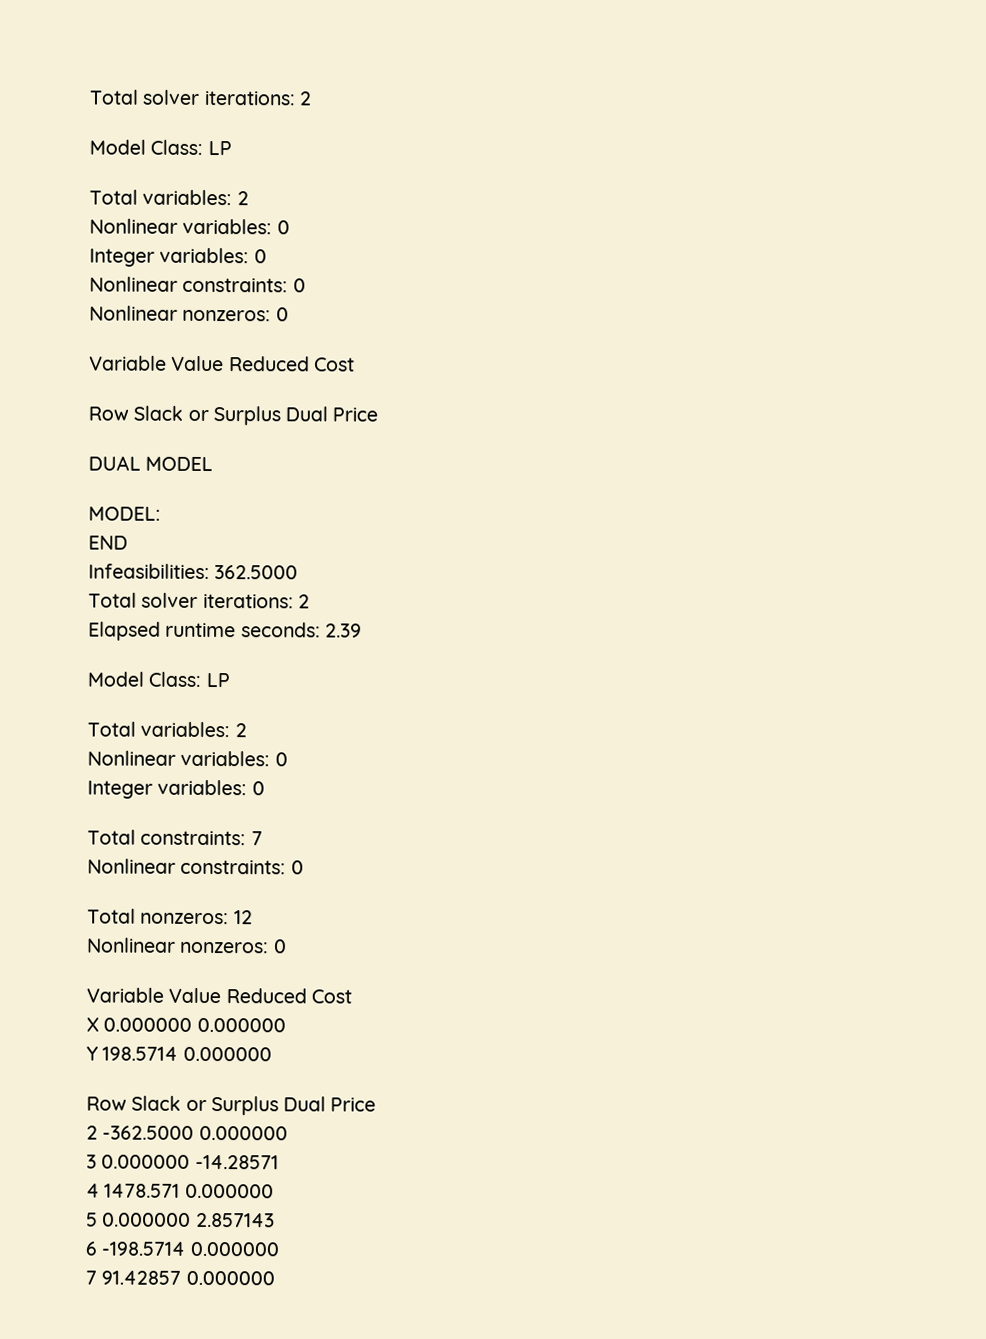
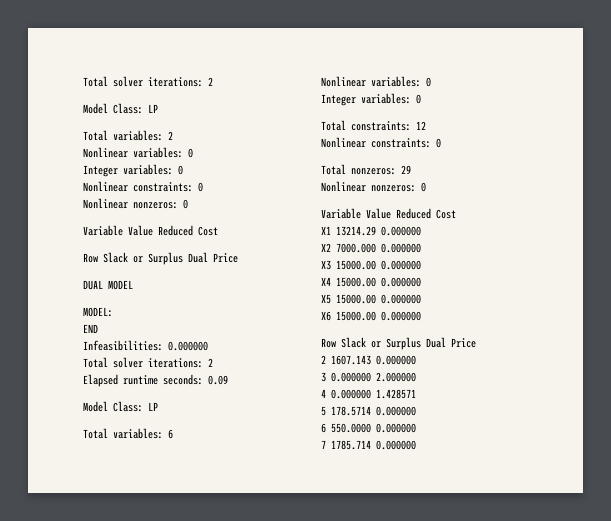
[214,565,299,580] 362.5000 -> [168,341,208,351] 0.000000
[324,623,362,638] [87,671,230,688] [87,721,247,738] 2.39 // Model Class: LP // Total variables: 2 -> [208,375,228,385] [83,401,158,412] [83,428,173,439] 0.09 // Model Class: LP // Total variables: 6
[250,831,263,846] 7 -> [416,121,426,130] 12
[233,910,253,925] [87,937,287,954] [86,987,352,1004] [86,1017,286,1033] [86,1046,179,1061] 12 // Nonlinear nonzeros: 0 // Variable Value Reduced Cost // X 0.000000 0.000000 // Y 198.5714 -> [401,165,411,174] [321,181,426,192] [321,208,456,219] [321,226,421,236] [321,243,421,253] [321,260,421,270] [321,277,421,287] [321,294,421,304] [321,311,376,321] 29 // Nonlinear nonzeros: 0 // Variable Value Reduced Cost // X1 13214.29 0.000000 // X2 7000.000 0.000000 // X3 15000.00 0.000000 // X4 15000.00 0.000000 // X5 15000.00 0.000000 // X6 15000.00
[102,1125,195,1140] -362.5000 -> [331,355,371,365] 1607.143
[194,1154,279,1170] -14.28571 -> [376,372,416,382] 2.000000
[104,1183,274,1199] [86,1212,275,1228] [85,1241,186,1256] 1478.571 0.000000 // 5 0.000000 2.857143 // 6 -198.5714 -> [331,389,416,399] [321,406,416,416] [321,423,371,433] 0.000000 1.428571 // 5 178.5714 0.000000 // 6 550.0000
[101,1270,182,1285] 91.42857 -> [331,440,371,450] 1785.714

